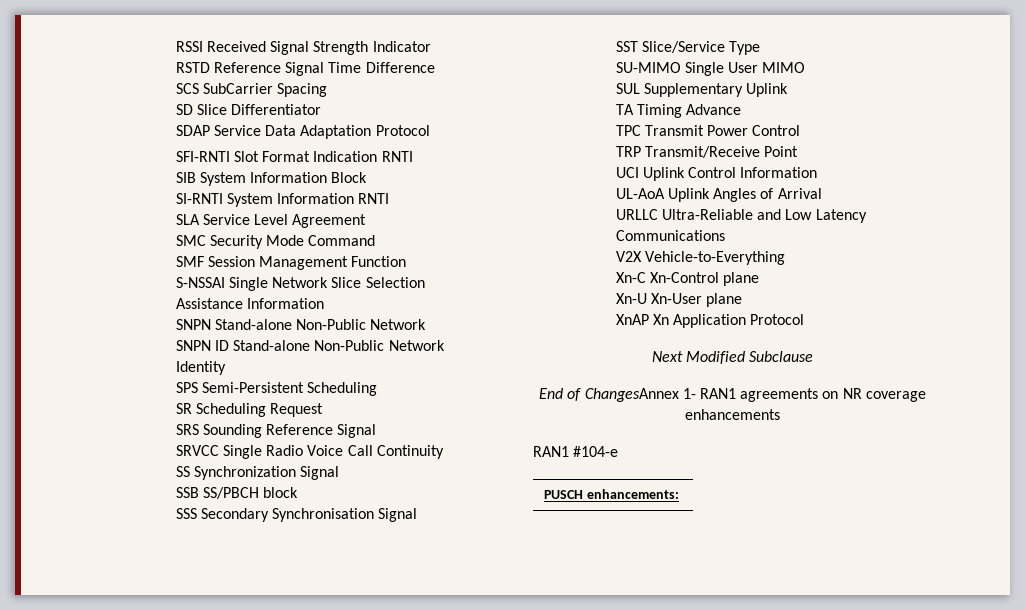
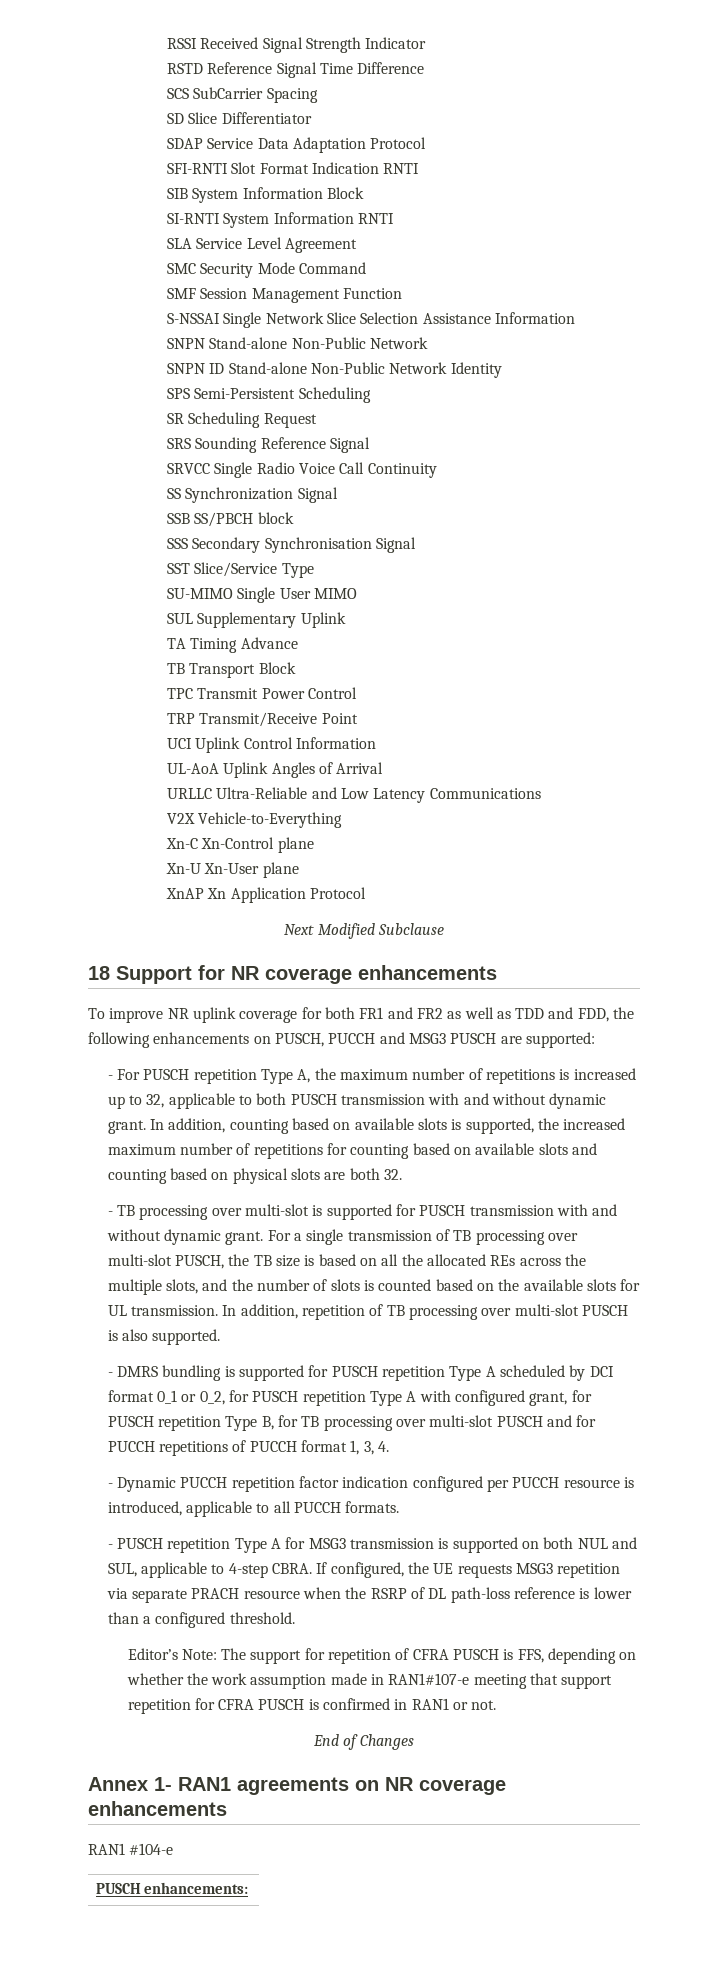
(742, 109) none -> [166,662,296,678] // TB Transport Block
(814, 356) none -> [88,965,497,984] [88,1007,635,1023] [88,1032,595,1048] [107,1068,636,1084] [107,1093,607,1109] [107,1118,626,1134] [107,1143,597,1159] [107,1168,402,1184] [107,1204,618,1220] [106,1229,578,1245] [107,1254,586,1269] [107,1279,641,1295] [107,1304,628,1320] [107,1329,221,1345] [107,1365,614,1381] [107,1390,592,1406] [107,1415,597,1431] [107,1440,389,1456] [107,1476,634,1492] [107,1501,400,1517] [107,1537,637,1553] [107,1562,621,1578] [106,1587,632,1603] [107,1612,295,1628] [127,1648,637,1664] [126,1673,613,1689] [127,1698,497,1714] // 18 Support for NR coverage enhancements // To improve NR uplink coverage for both FR1 and FR2 as well as TDD and FDD, the following enhancements on PUSCH, PUCCH and MSG3 PUSCH are supported: // - For PUSCH repetition Type A, the maximum number of repetitions is increased up to 32, applicable to both PUSCH transmission with and without dynamic grant. In addition, counting based on available slots is supported, the increased maximum number of repetitions for counting based on available slots and counting based on physical slots are both 32. // - TB processing over multi-slot is supported for PUSCH transmission with and without dynamic grant. For a single transmission of TB processing over multi-slot PUSCH, the TB size is based on all the allocated REs across the multiple slots, and the number of slots is counted based on the available slots for UL transmission. In addition, repetition of TB processing over multi-slot PUSCH is also supported. // - DMRS bundling is supported for PUSCH repetition Type A scheduled by DCI format 0_1 or 0_2, for PUSCH repetition Type A with configured grant, for PUSCH repetition Type B, for TB processing over multi-slot PUSCH and for PUCCH repetitions of PUCCH format 1, 3, 4. // - Dynamic PUCCH repetition factor indication configured per PUCCH resource is introduced, applicable to all PUCCH formats. // - PUSCH repetition Type A for MSG3 transmission is supported on both NUL and SUL, applicable to 4-step CBRA. If configured, the UE requests MSG3 repetition via separate PRACH resource when the RSRP of DL path-loss reference is lower than a configured threshold. // Editor’s Note: The support for repetition of CFRA PUSCH is FFS, depending on whether the work assumption made in RAN1#107-e meeting that support repetition for CFRA PUSCH is confirmed in RAN1 or not.
[584,388,679,402] ChangesAnnex -> [360,1734,415,1750] [88,1777,148,1791] Changes // Annex

